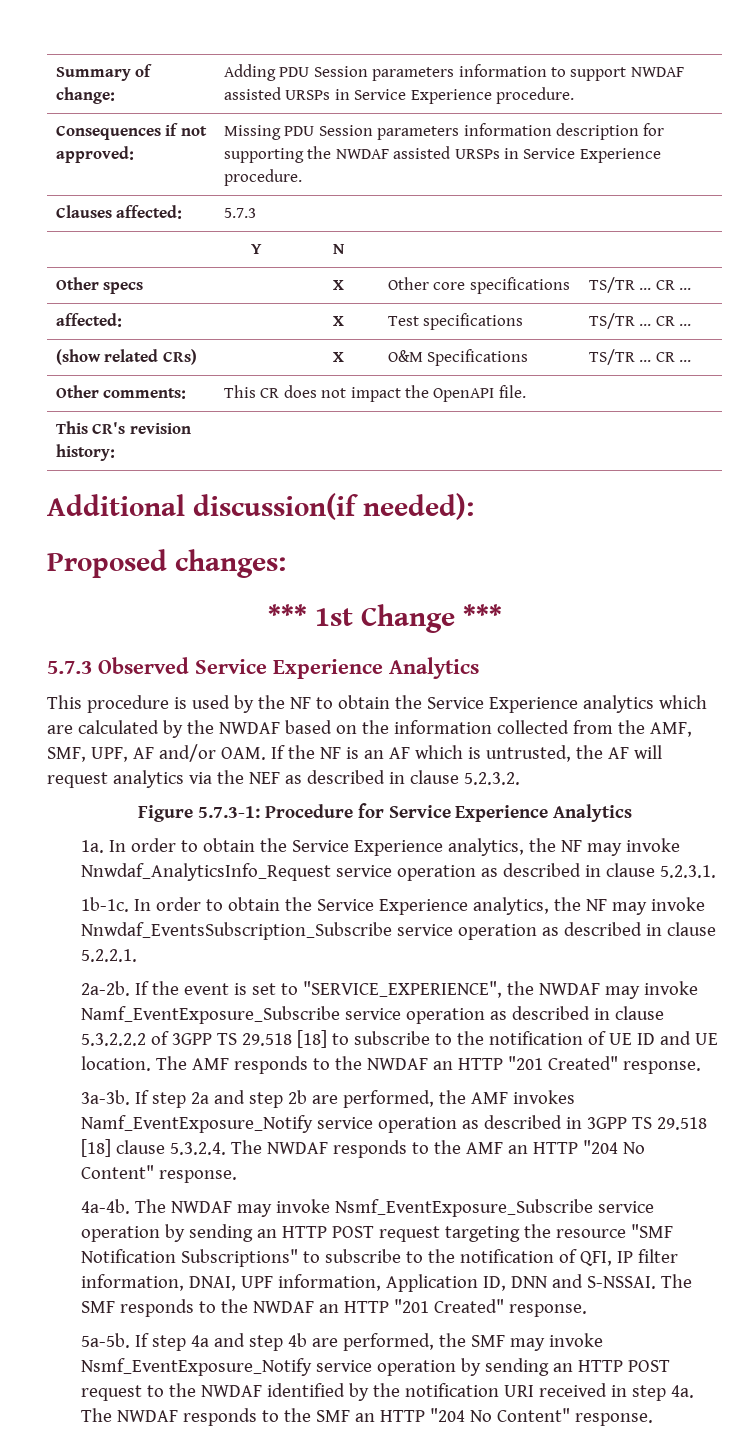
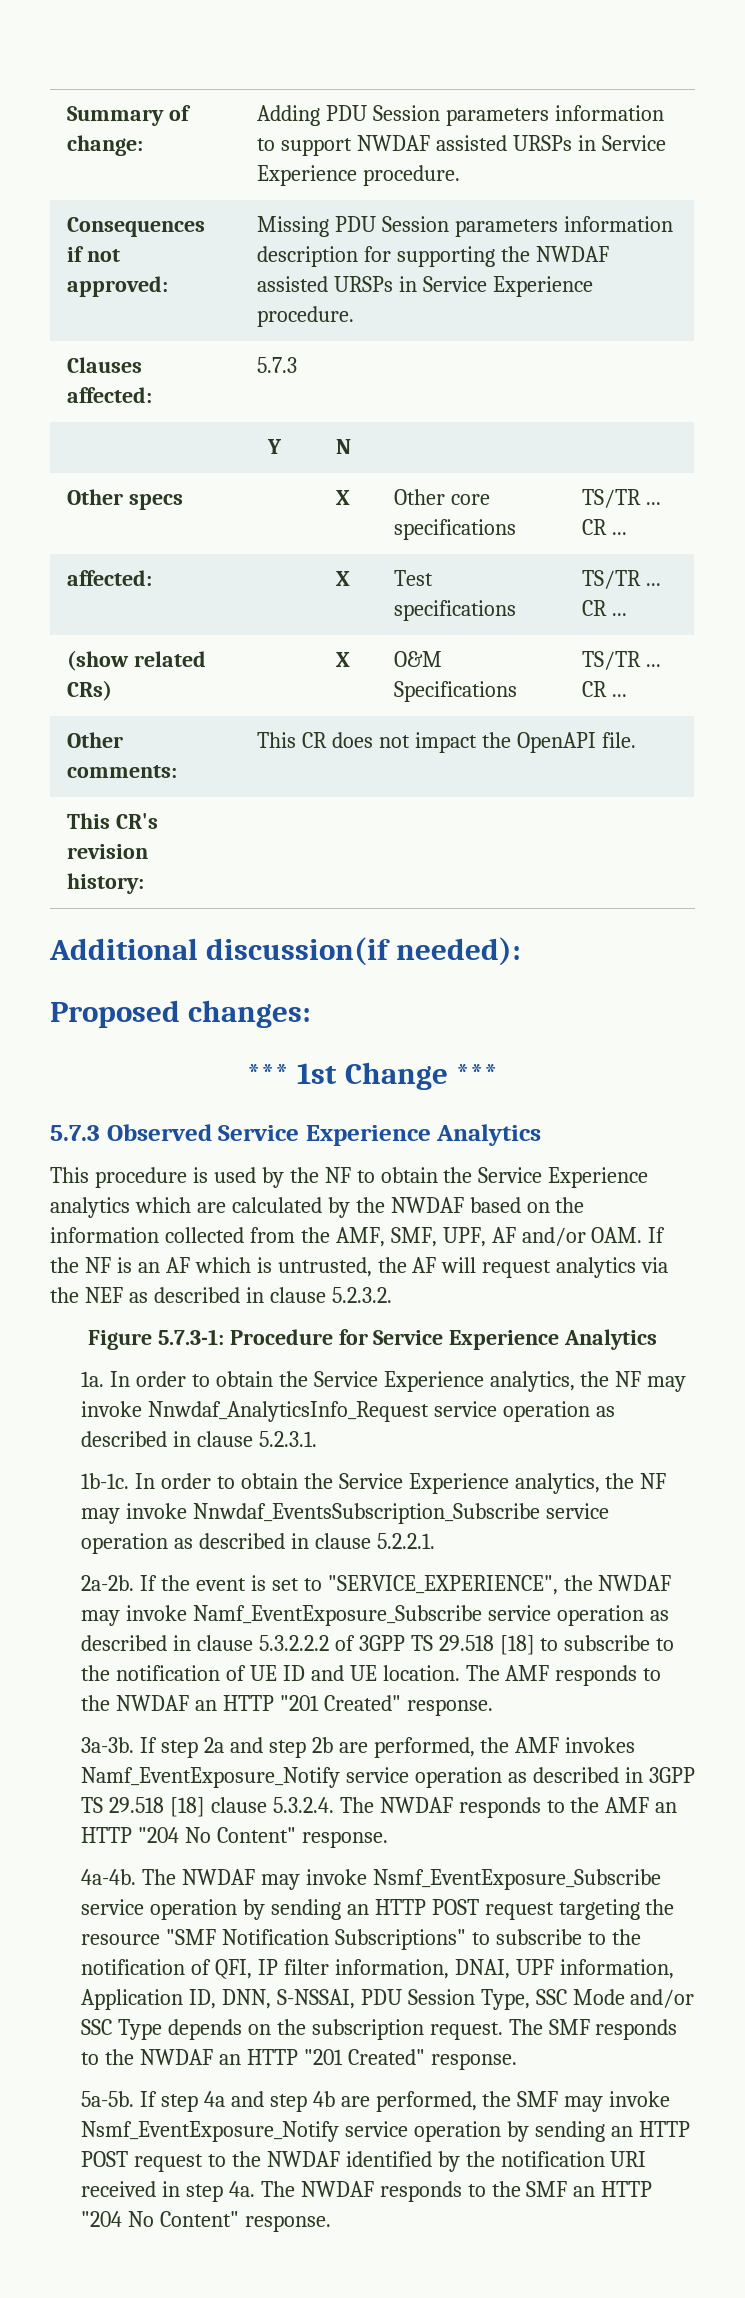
[511,1274,657,1289] DNN and S-NSSAI. -> [221,1989,695,2010] [81,2019,503,2040] DNN, S-NSSAI, PDU Session Type, SSC Mode and/or SSC Type depends on the subscription request.

